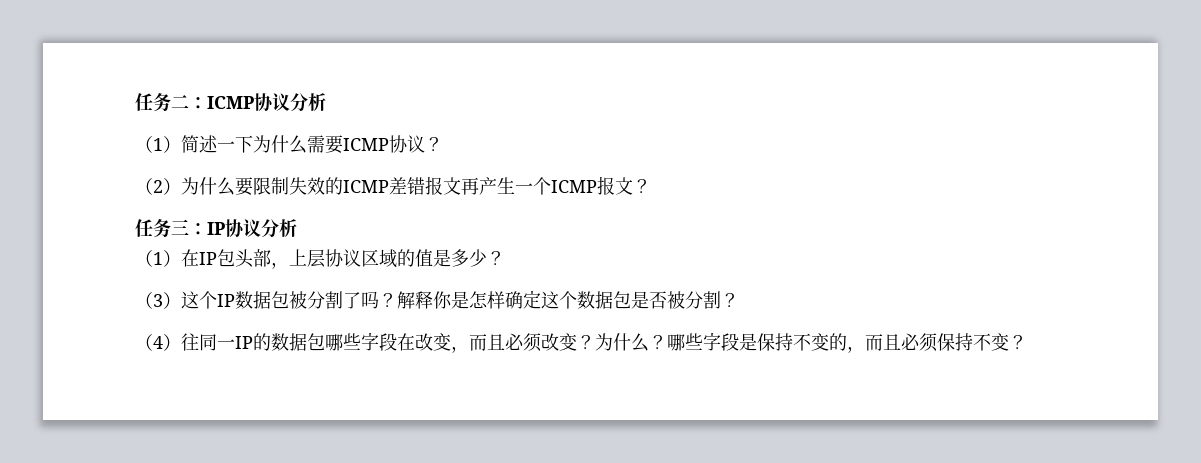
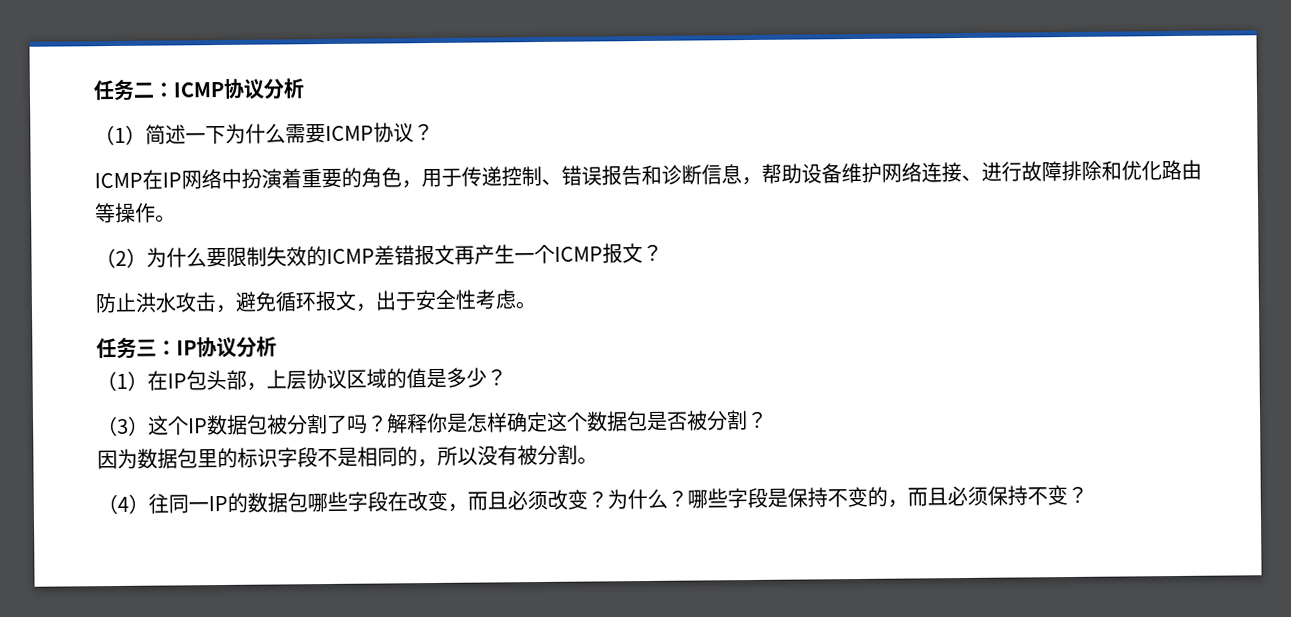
(443, 144) none -> [94,159,1202,190] [94,202,176,224] // ICMP在IP网络中扮演着重要的角色，用于传递控制、错误报告和诊断信息，帮助设备维护网络连接、进行故障排除和优化路由等操作。
(651, 186) none -> [95,289,537,314] // 防止洪水攻击，避免循环报文，出于安全性考虑。
(739, 300) none -> [97,444,598,470] // 因为数据包里的标识字段不是相同的，所以没有被分割。

